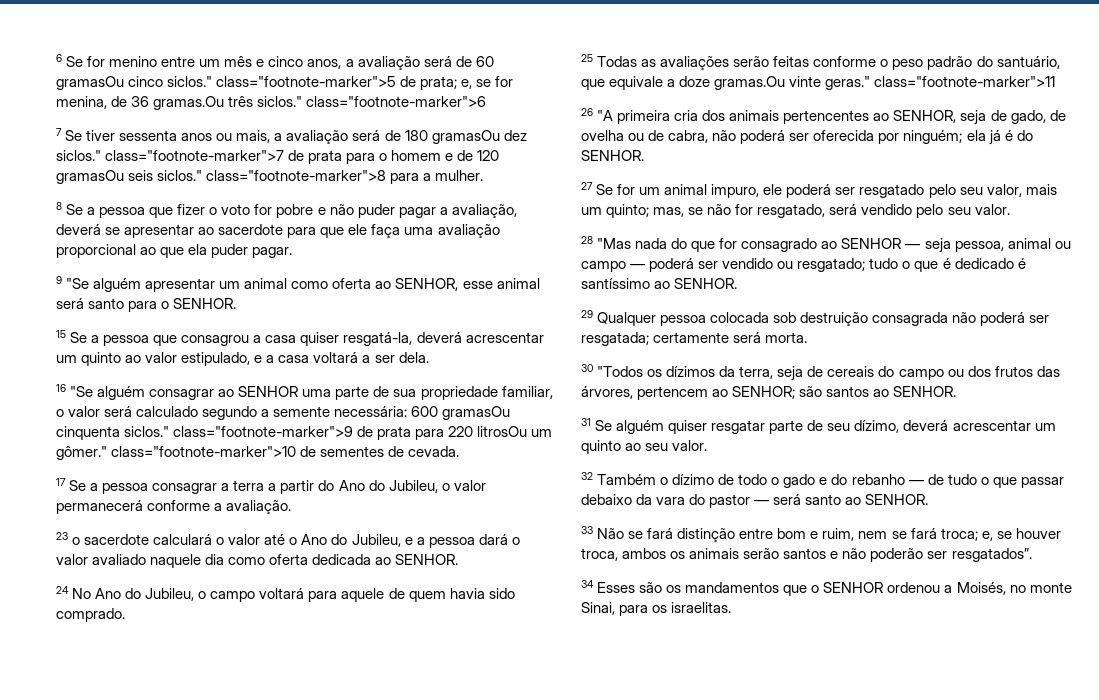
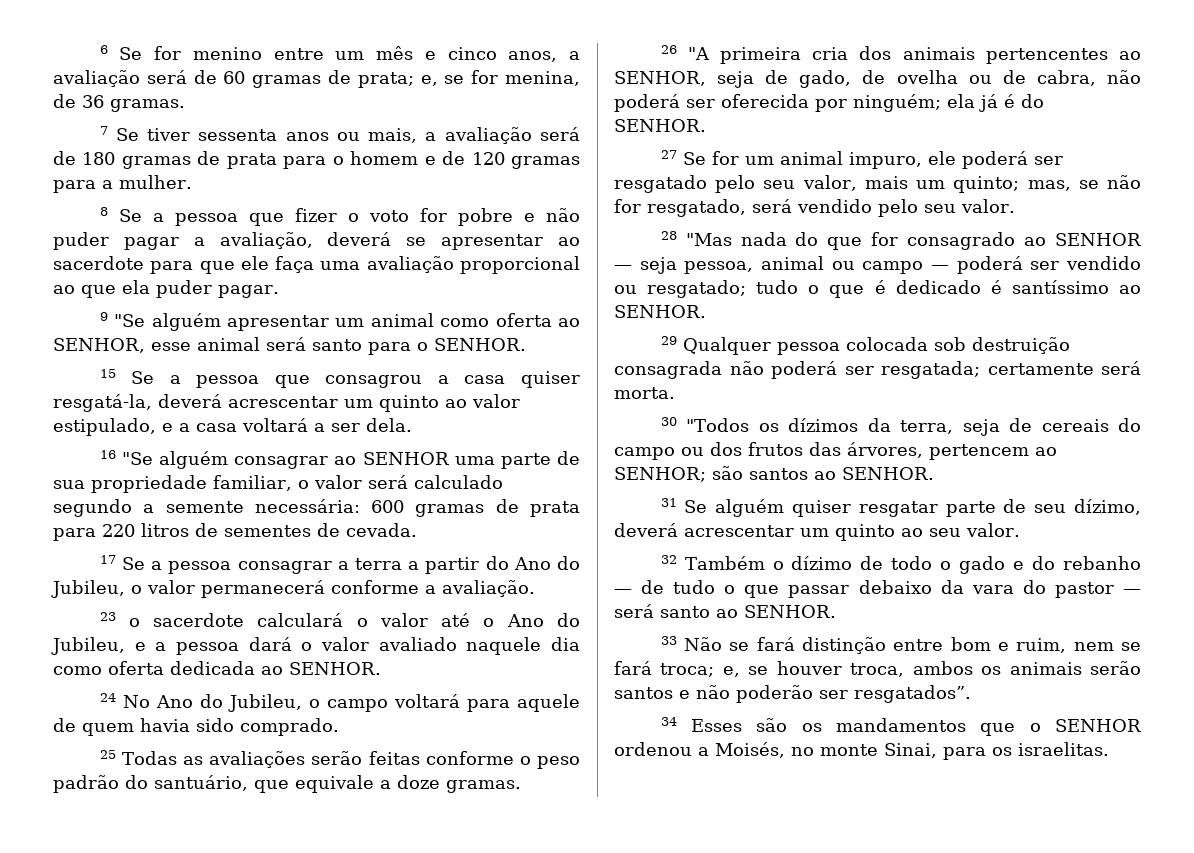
[56,76,397,90] gramasOu cinco siclos." class="footnote-marker">5 -> [252,75,322,88] gramas
[153,96,487,110] gramas.Ou três siclos." class="footnote-marker">6 -> [110,99,185,112] gramas.
[431,130,527,144] [56,150,285,161] gramasOu dez siclos." class="footnote-marker">7 -> [121,156,191,169] gramas
[56,170,387,184] gramasOu seis siclos." class="footnote-marker">8 -> [510,156,580,169] gramas
[442,406,511,420] [56,426,553,440] [56,446,297,460] gramasOu cinquenta siclos." class="footnote-marker">9 de prata para 220 litrosOu um gômer." class="footnote-marker">10 -> [415,499,580,517] [53,523,189,541] gramas de prata para 220 litros
[714,76,1056,90] gramas.Ou vinte geras." class="footnote-marker">11 -> [446,780,521,793] gramas.

